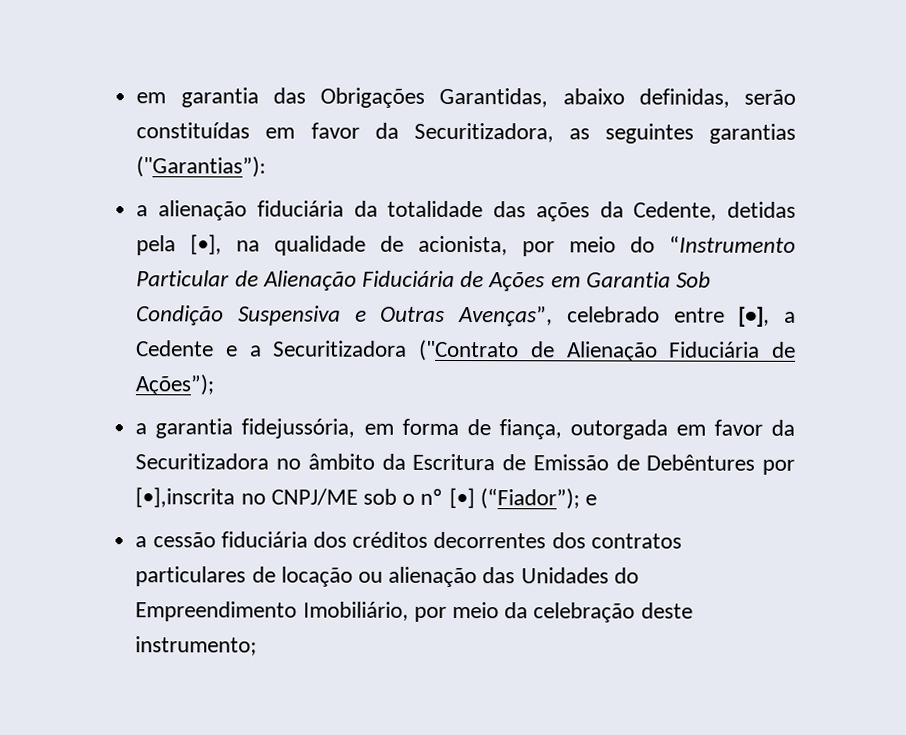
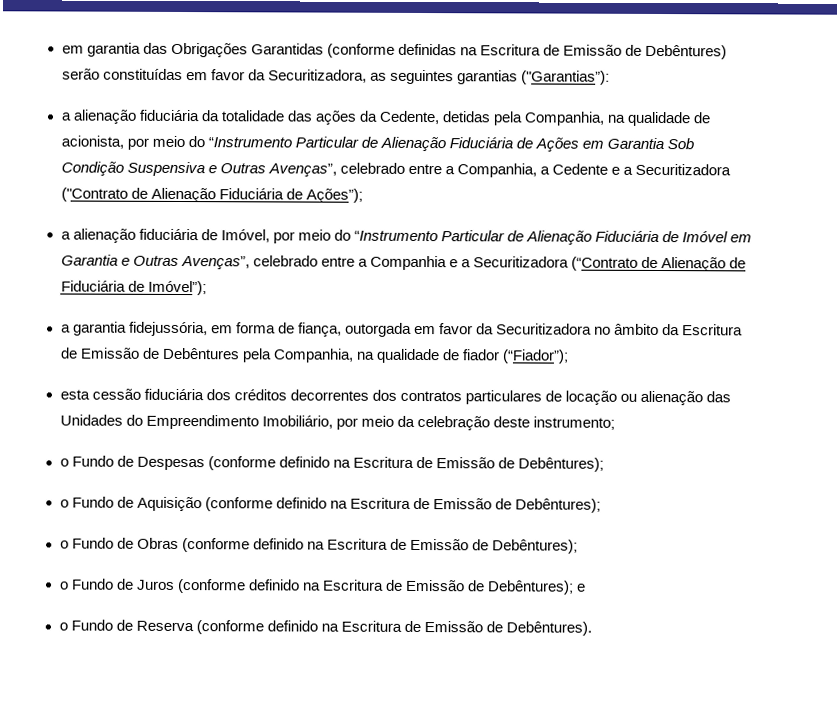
[439,87,730,108] Garantidas, abaixo definidas, -> [250,43,728,60] Garantidas (conforme definidas na Escritura de Emissão de Debêntures)
[190,234,223,255] [•], -> [524,111,606,126] Companhia,
[738,306,771,327] [•], -> [444,163,537,178] a Companhia,
(215, 385) none -> [60,228,753,245] [60,254,747,272] [60,280,207,296] // a alienação fiduciária de Imóvel, por meio do “Instrumento Particular de Alienação Fiduciária de Imóvel em Garantia e Outras Avenças”, celebrado entre a Companhia e a Securitizadora (“Contrato de Alienação de Fiduciária de Imóvel”);
[762,459,795,475] [135,487,475,509] por [•],inscrita no CNPJ/ME sob o nº [•] -> [241,348,500,364] pela Companhia, na qualidade de fiador
[584,494,597,506] [135,536,148,548] e // a -> [59,389,90,400] // esta
(258, 646) none -> [59,455,605,472] [59,496,602,513] [59,537,579,554] [59,578,587,595] [58,619,593,636] // o Fundo de Despesas (conforme definido na Escritura de Emissão de Debêntures); // o Fundo de Aquisição (conforme definido na Escritura de Emissão de Debêntures); // o Fundo de Obras (conforme definido na Escritura de Emissão de Debêntures); // o Fundo de Juros (conforme definido na Escritura de Emissão de Debêntures); e // o Fundo de Reserva (conforme definido na Escritura de Emissão de Debêntures).

